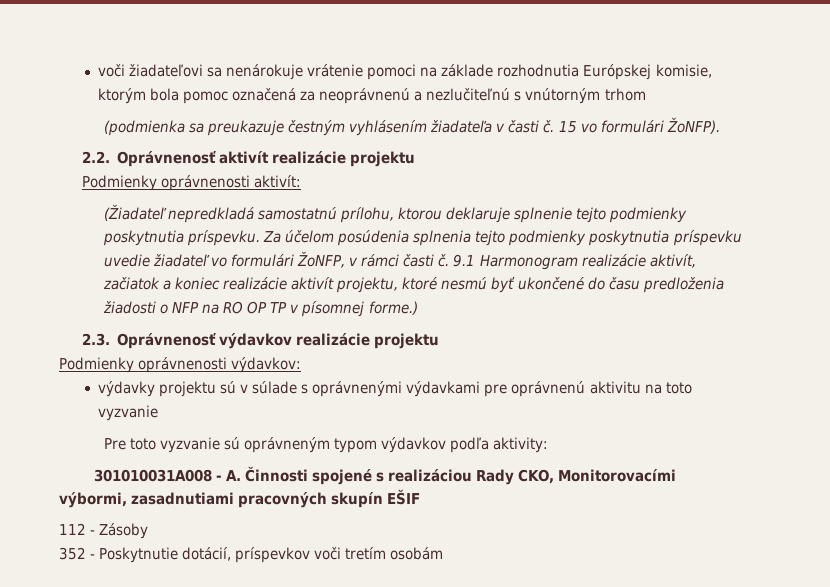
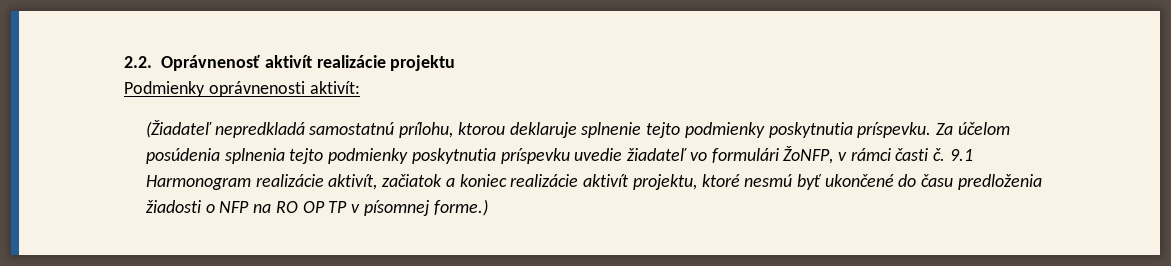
[98,64,712,80] [98,88,646,104] [104,117,720,136] voči žiadateľovi sa nenárokuje vrátenie pomoci na základe rozhodnutia Európskej komisie, ktorým bola pomoc označená za neoprávnenú a nezlučiteľnú s vnútorným trhom // (podmienka sa preukazuje čestným vyhlásením žiadateľa v časti č. 15 vo formulári ŽoNFP). // -> (124, 62) none
[81,333,440,349] [59,357,302,373] [98,381,692,397] [98,405,159,421] [104,437,549,453] [93,466,677,485] [59,489,421,508] [59,523,149,539] [59,547,444,563] // 2.3. Oprávnenosť výdavkov realizácie projektu // Podmienky oprávnenosti výdavkov: // výdavky projektu sú v súlade s oprávnenými výdavkami pre oprávnenú aktivitu na toto vyzvanie // Pre toto vyzvanie sú oprávneným typom výdavkov podľa aktivity: // 301010031A008 - A. Činnosti spojené s realizáciou Rady CKO, Monitorovacími výbormi, zasadnutiami pracovných skupín EŠIF // 112 - Zásoby // 352 - Poskytnutie dotácií, príspevkov voči tretím osobám -> (488, 207) none

